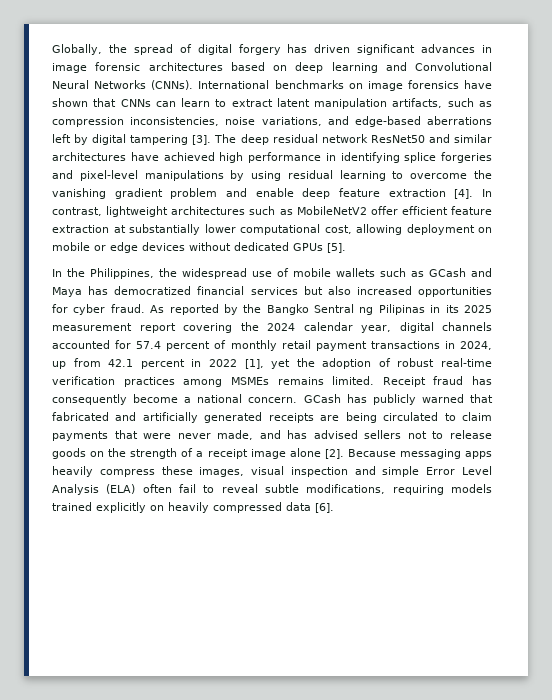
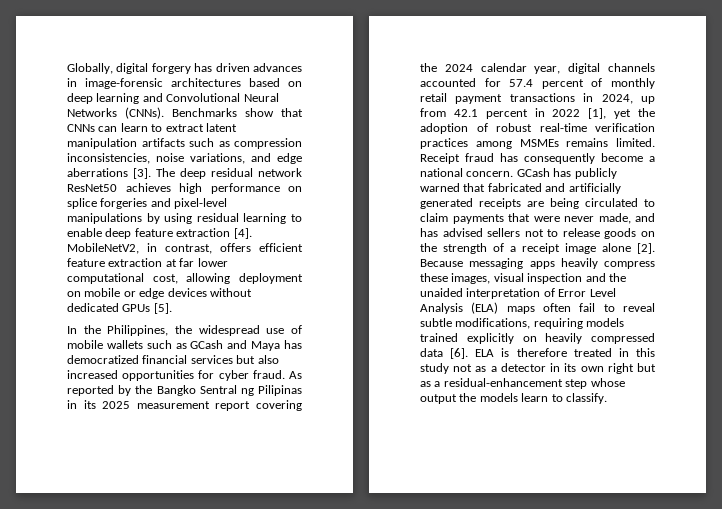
[108,44,192,55] the spread of -> (113, 68) none
[357,44,416,55] significant -> (250, 67) none
[52,62,141,73] image forensic -> [85,78,163,89] image-forensic
[198,80,492,91] [52,98,88,107] International benchmarks on image forensics have shown -> [172,108,274,117] Benchmarks show
[392,98,443,108] artifacts, -> [141,138,185,147] artifacts
[354,116,493,127] [52,134,189,145] edge-based aberrations left by digital tampering -> [277,153,302,164] [67,168,128,177] edge aberrations
[428,134,492,143] [52,152,400,163] and similar architectures have achieved high performance in identifying -> [125,183,302,194] achieves high performance on
[410,170,492,179] [52,188,247,199] overcome the vanishing gradient problem and -> (302, 218) none
[482,189,493,197] [52,206,398,217] In contrast, lightweight architectures such as MobileNetV2 offer -> [67,243,251,254] MobileNetV2, in contrast, offers
[129,224,200,235] substantially -> [179,258,195,267] far
[382,466,420,477] simple -> [608,273,626,282] [420,288,555,299] the unaided interpretation of
(136, 489) none -> [506,306,535,314] maps
(334, 508) none -> [475,348,655,357] [420,363,656,374] [420,378,625,389] [420,393,607,404] ELA is therefore treated in this study not as a detector in its own right but as a residual-enhancement step whose output the models learn to classify.

